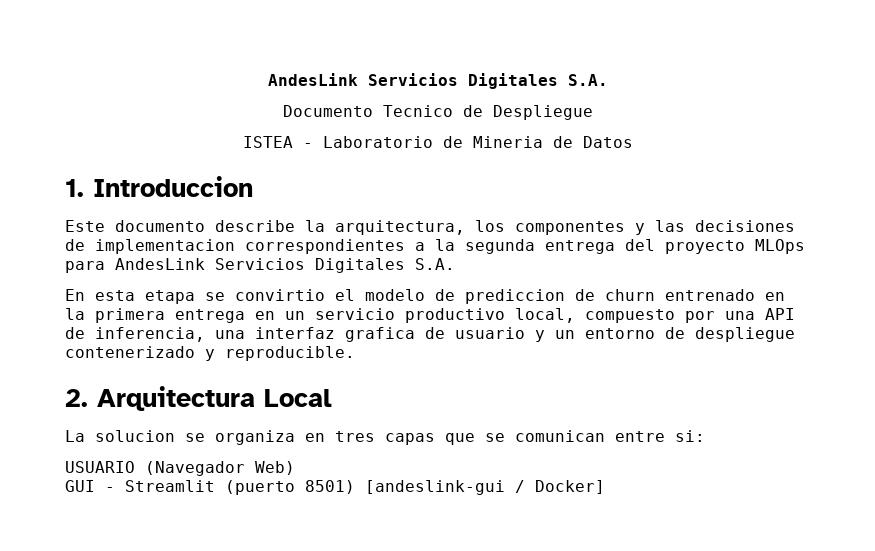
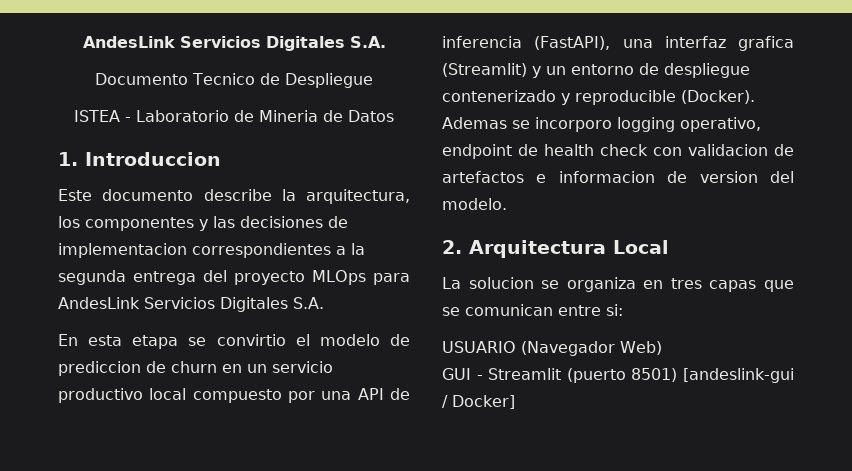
[665,289,785,301] [65,308,245,323] entrenado en la primera entrega -> (217, 367) none
[515,308,575,323] local, -> [149,388,187,400] local
[95,327,205,342] inferencia, -> [442,36,611,50] inferencia (FastAPI),
[425,327,525,339] de usuario -> [442,63,527,77] (Streamlit)
[225,346,355,361] reproducible. -> [575,90,755,105] [442,117,761,132] [442,144,794,159] [442,171,794,183] [442,198,507,210] reproducible (Docker). Ademas se incorporo logging operativo, endpoint de health check con validacion de artefactos e informacion de version del modelo.

